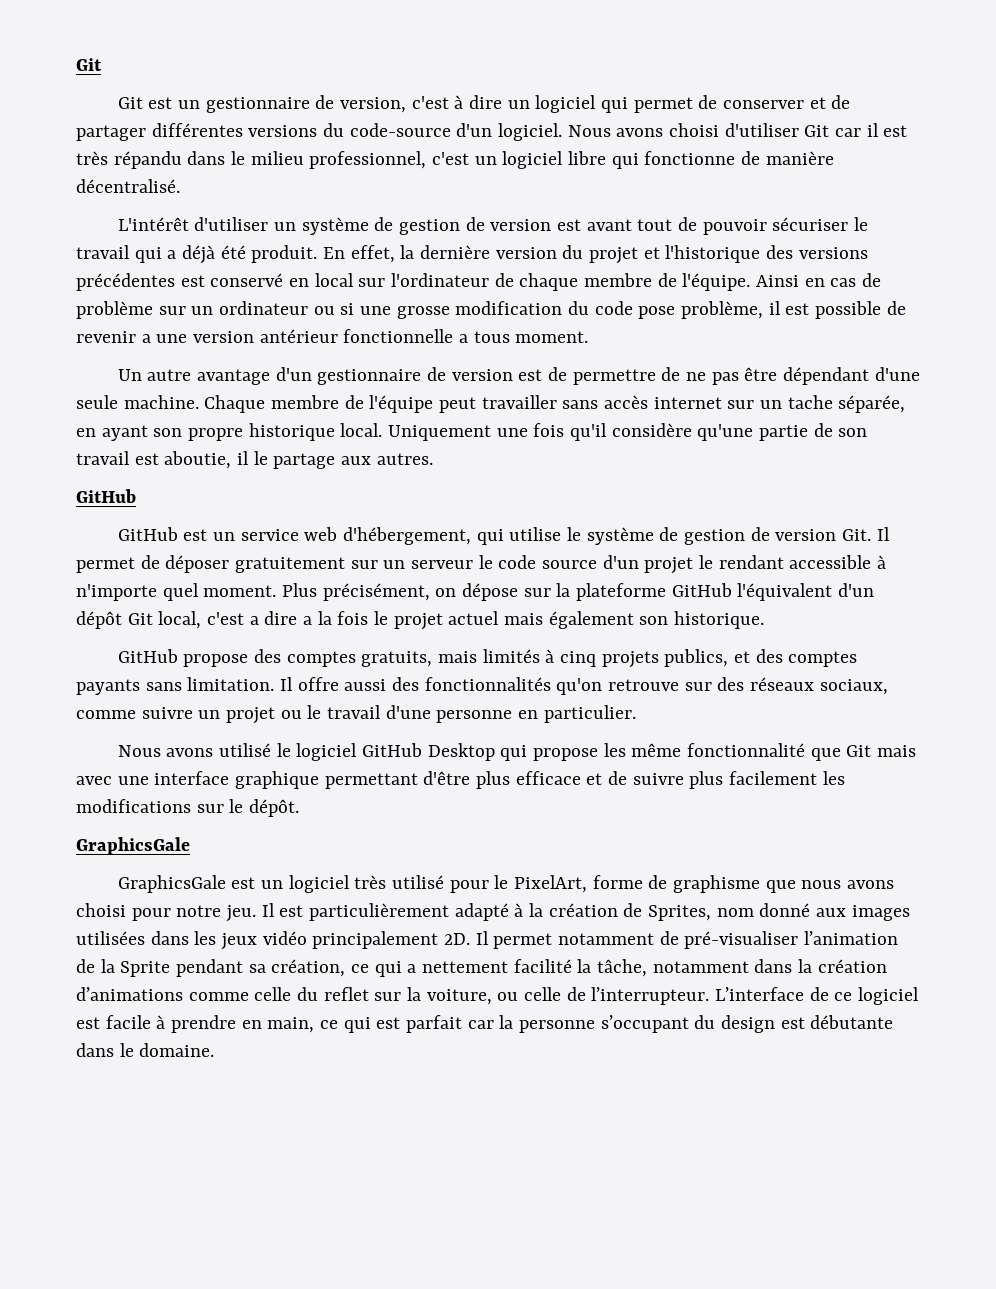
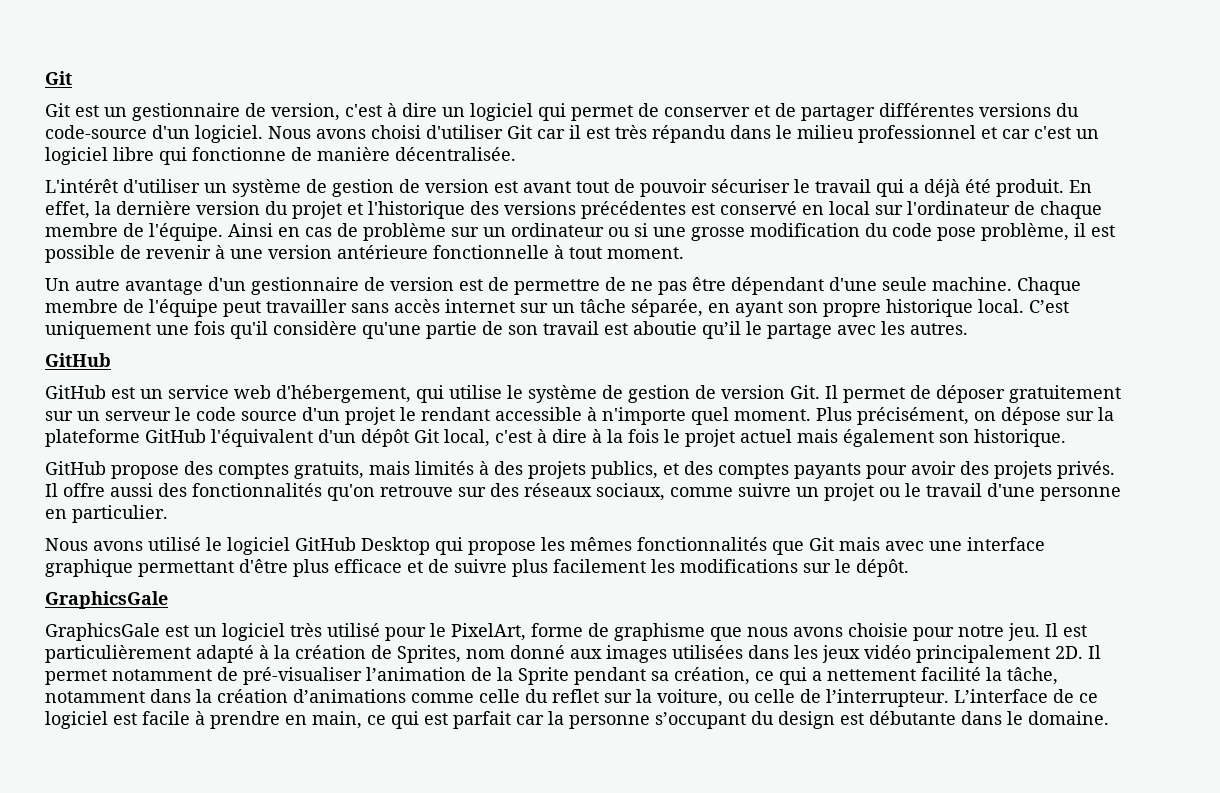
[309,151,427,169] professionnel, -> [858,125,1030,143] professionnel et car
[76,179,180,193] décentralisé. -> [395,147,516,161] décentralisée.
[141,334,151,343] a -> [215,245,225,259] à
[259,329,510,343] antérieur fonctionnelle a tous -> [337,245,602,259] antérieure fonctionnelle à tout
[787,395,833,409] tache -> [580,299,626,313] tâche
[388,425,492,441] Uniquement -> [1029,300,1069,313] [45,321,151,339] C’est uniquement
[164,451,372,469] aboutie, il le partage aux -> [633,321,905,339] aboutie qu’il le partage avec les
[249,611,313,625] a dire a -> [537,429,602,443] à dire à
[560,651,597,667] cinq -> [494,461,523,475] des
[145,677,275,691] sans limitation. -> [866,461,1115,479] pour avoir des projets privés.
[631,743,806,757] même fonctionnalité -> [570,537,767,551] mêmes fonctionnalités
[76,903,126,917] choisi -> [848,623,908,637] choisie

